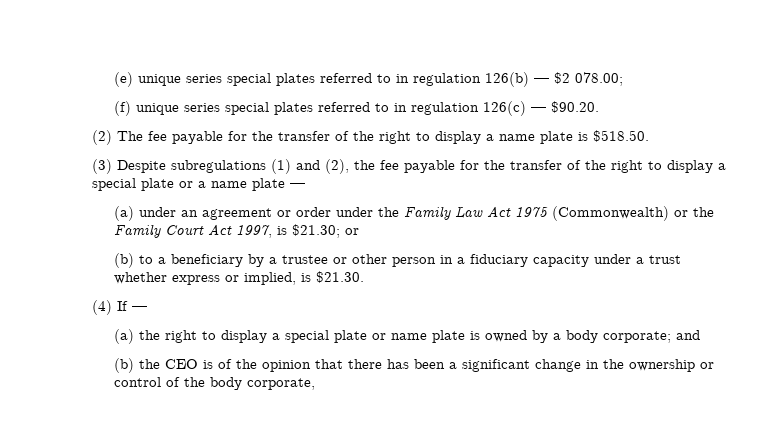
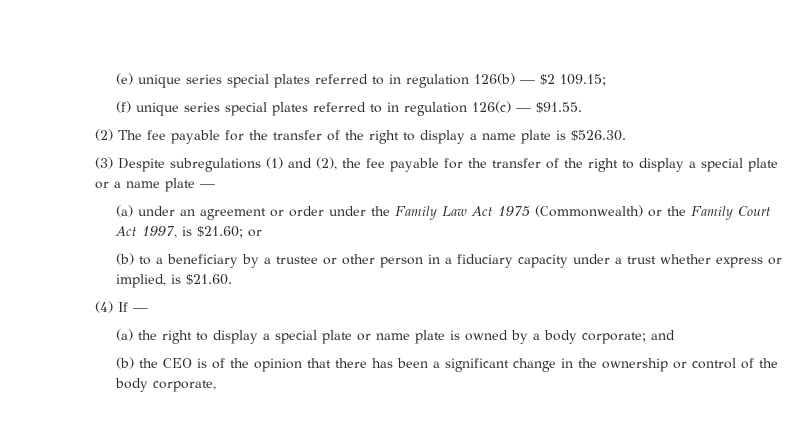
[575,72,624,86] 078.00; -> [559,74,606,86] 109.15;
[551,101,600,113] $90.20. -> [535,102,582,113] $91.55.
[593,130,650,142] $518.50. -> [570,130,626,141] $526.30.
[292,224,341,238] $21.30; -> [196,226,243,238] $21.60;
[316,271,365,283] $21.30. -> [185,274,232,285] $21.60.

